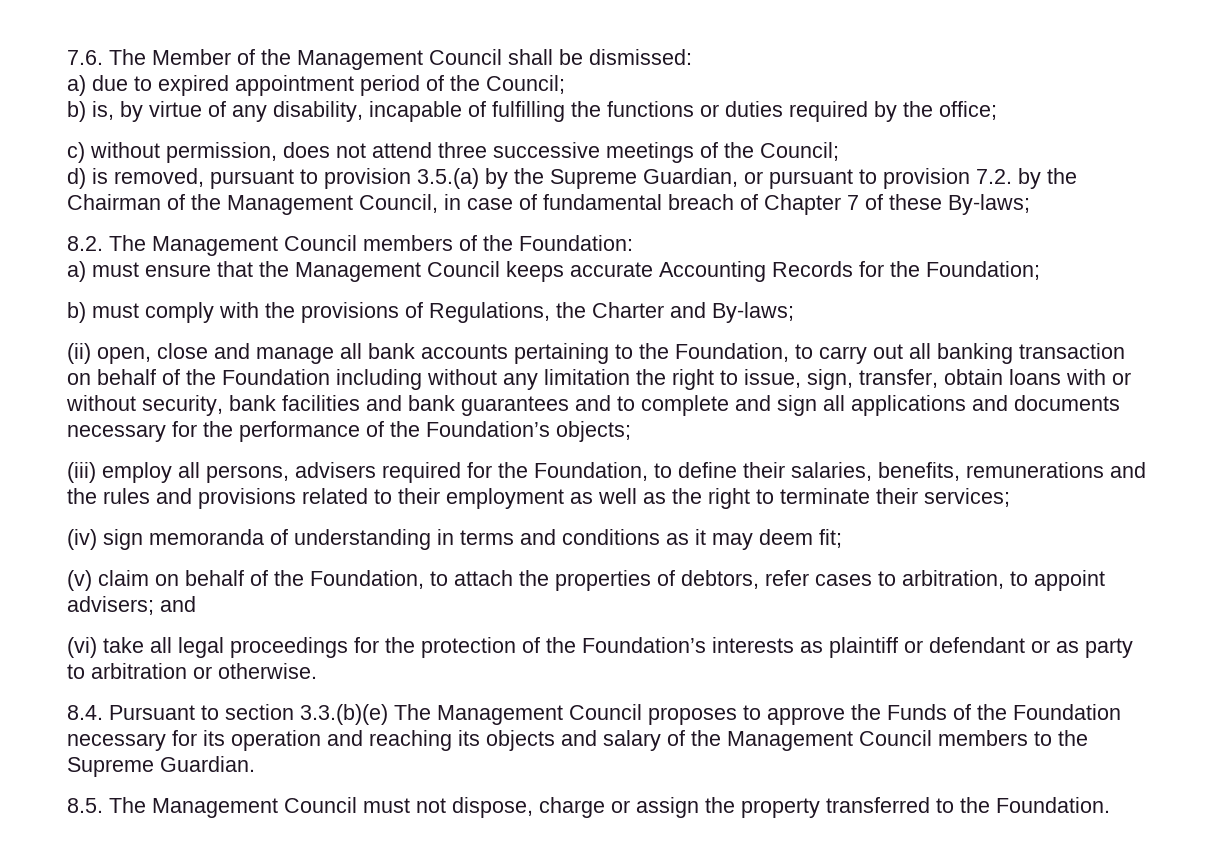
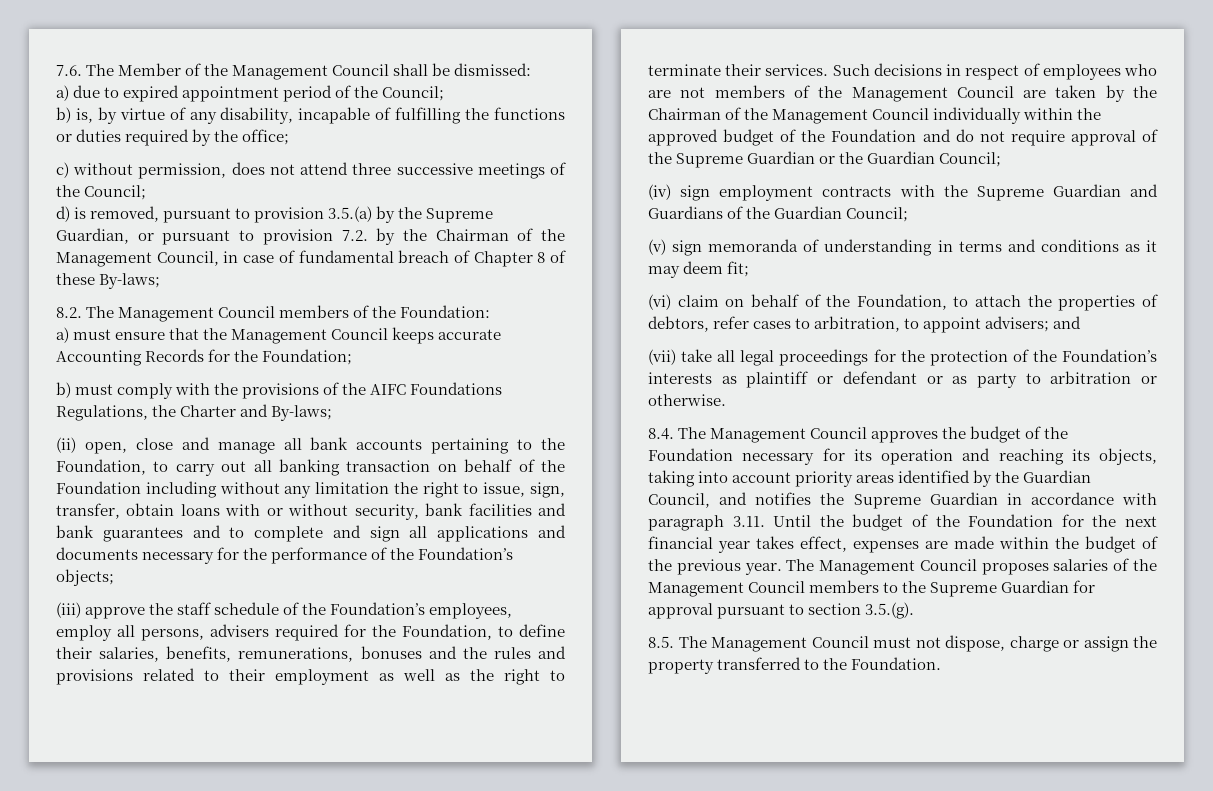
[847,195,859,210] 7 -> [537,252,546,263] 8
(423, 310) none -> [342,382,503,395] the AIFC Foundations
(96, 472) none -> [85,602,513,619] approve the staff schedule of the Foundation’s employees,
[966,462,1104,478] remunerations -> [238,646,422,662] remunerations, bonuses
[924,488,1010,507] [67,529,97,550] services; // (iv) -> [765,63,1157,80] [648,85,1157,102] [648,107,1102,124] [648,129,1158,146] [648,151,1002,168] [648,184,1158,201] [648,206,909,222] [648,239,666,255] services. Such decisions in respect of employees who are not members of the Management Council are taken by the Chairman of the Management Council individually within the approved budget of the Foundation and do not require approval of the Supreme Guardian or the Guardian Council; // (iv) sign employment contracts with the Supreme Guardian and Guardians of the Guardian Council; // (v)
[67,570,92,591] (v) -> [648,294,671,310] (vi)
[67,637,97,658] (vi) -> [648,349,676,365] (vii)
[109,704,947,725] Pursuant to section 3.3.(b)(e) The Management Council proposes to approve the Funds -> [678,426,1022,443] The Management Council approves the budget
[486,730,661,751] objects and salary -> [1099,448,1157,465] [648,470,1092,487] [648,492,1157,509] [648,514,1157,531] [648,536,1158,553] [648,559,1109,575] objects, taking into account priority areas identified by the Guardian Council, and notifies the Supreme Guardian in accordance with paragraph 3.11. Until the budget of the Foundation for the next financial year takes effect, expenses are made within the budget of the previous year. The Management Council proposes salaries
[160,756,255,772] Guardian. -> [1001,580,1096,593] [648,602,915,619] Guardian for approval pursuant to section 3.5.(g).

